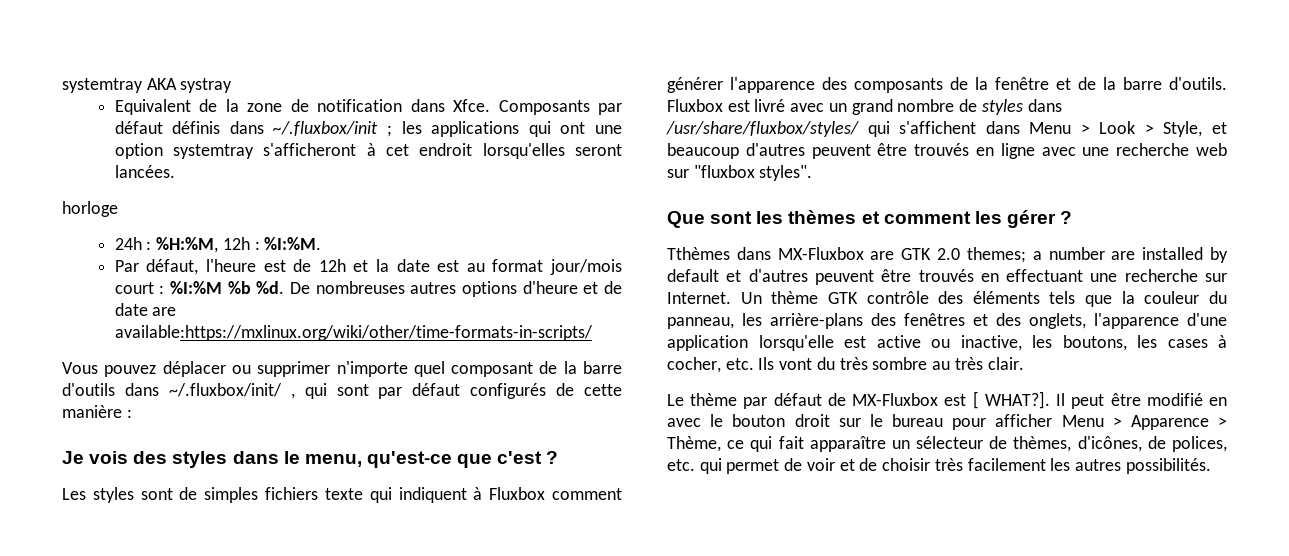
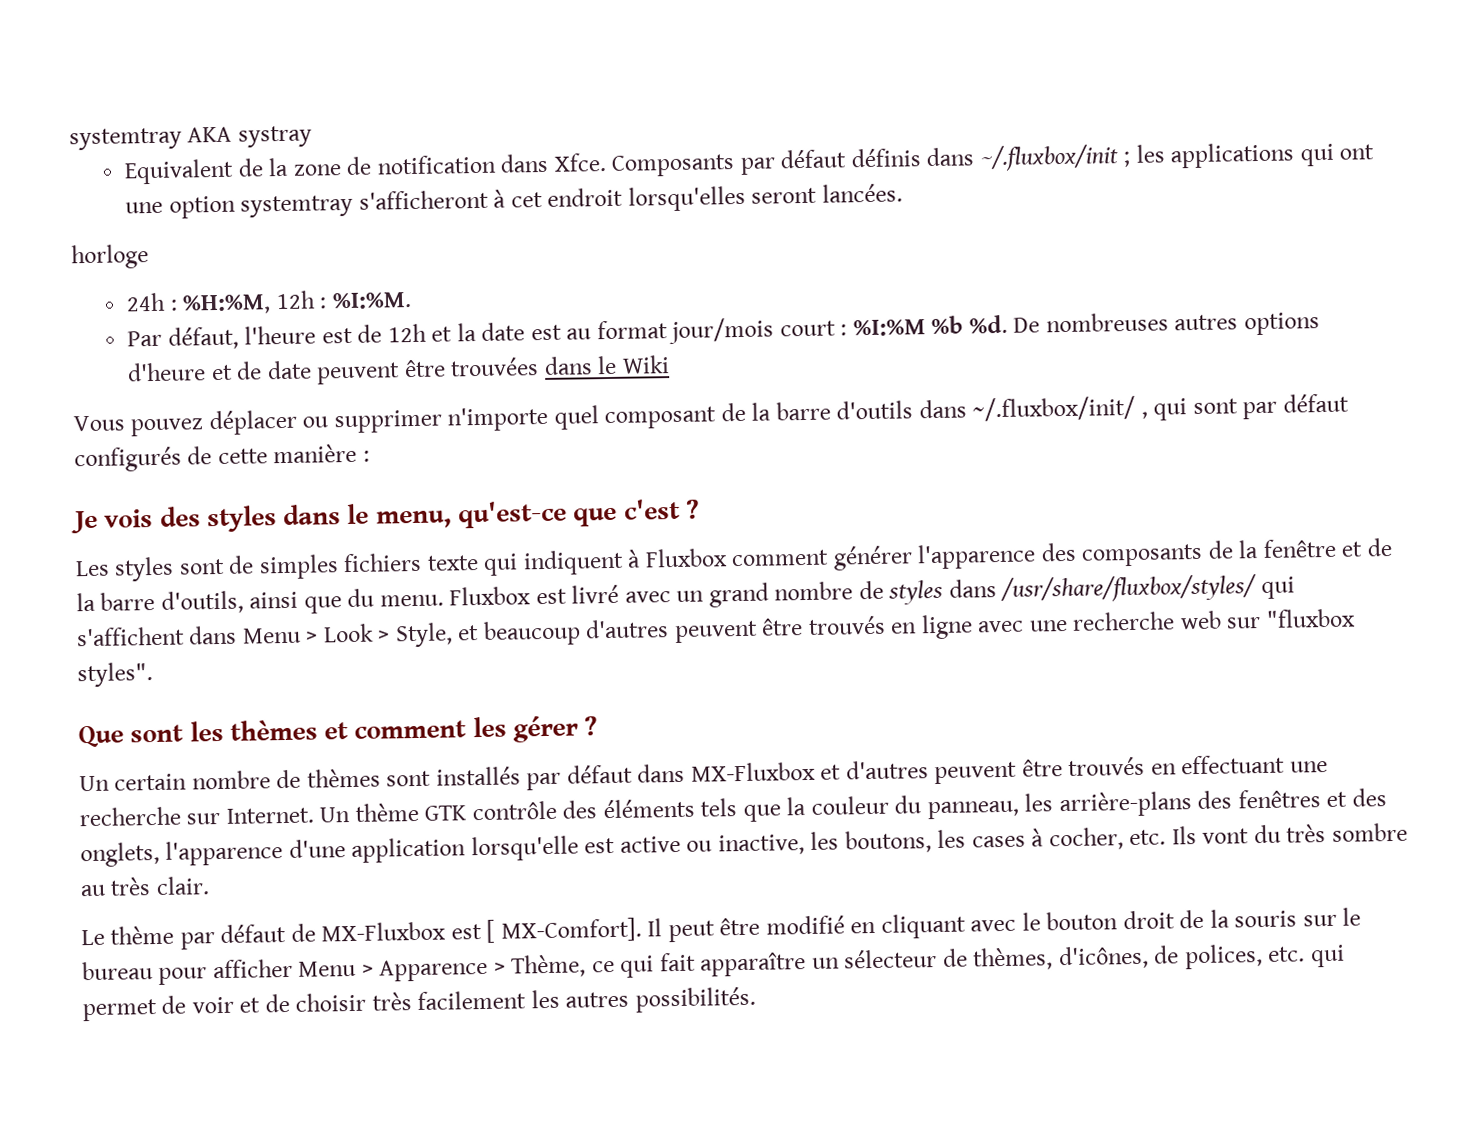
[152,307,177,316] [114,325,593,341] are available:https://mxlinux.org/wiki/other/time-formats-in-scripts/ -> [316,355,670,385] peuvent être trouvées dans le Wiki
[1169,77,1227,90] d'outils. -> [160,588,444,614] d'outils, ainsi que du menu.
[667,247,1228,263] [667,269,719,282] Tthèmes dans MX-Fluxbox are GTK 2.0 themes; a number are installed by default -> [79,761,816,792] Un certain nombre de thèmes sont installés par défaut dans MX-Fluxbox
[984,391,1050,409] WHAT?]. -> [500,917,642,943] MX-Comfort].
(1227, 401) none -> [880,913,966,939] cliquant
(830, 420) none -> [1179,909,1298,929] de la souris

